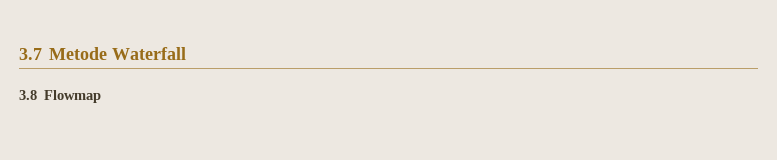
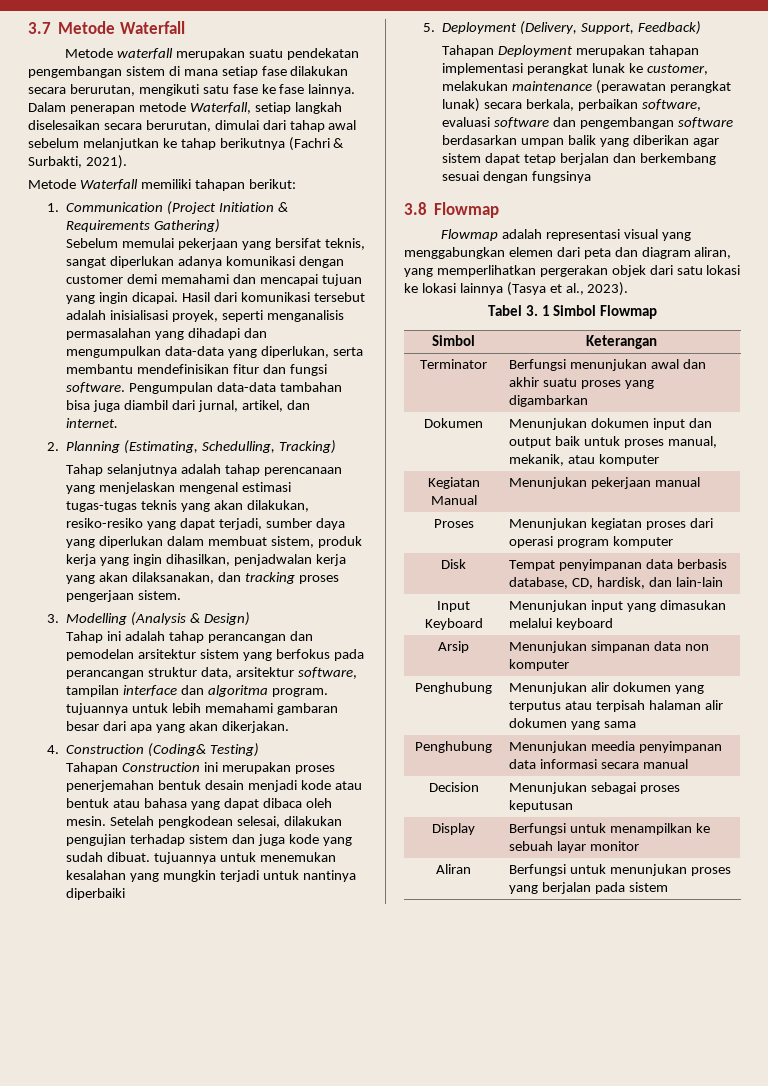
[19,90,102,103] 3.8 Flowmap -> [65,48,359,60] [28,66,349,78] [28,84,356,96] [28,102,342,114] [28,120,357,132] [28,137,345,151] [28,155,127,169] [28,179,296,191] [47,201,289,215] [66,219,221,233] [66,238,365,250] [66,256,345,268] [66,274,362,286] [66,292,365,304] [66,310,345,322] [66,328,268,340] [66,346,364,358] [66,364,328,376] [66,382,343,394] [66,400,310,412] [66,418,119,428] [47,440,337,454] [66,464,343,476] [66,482,292,494] [66,500,310,512] [66,518,345,530] [66,536,362,548] [66,554,346,566] [66,572,339,584] [66,590,182,602] [47,612,251,626] [66,631,313,643] [66,649,364,661] [66,667,358,679] [66,685,329,697] [66,703,339,715] [66,721,289,733] [47,743,260,757] [66,762,336,774] [66,780,362,792] [66,798,332,810] [66,816,343,828] [66,834,352,846] [66,852,337,864] [66,870,356,882] [66,888,126,900] [423,21,702,35] [442,45,700,57] [442,63,709,75] [442,80,732,94] [442,98,702,112] [442,117,734,129] [442,135,719,147] [442,153,716,165] [442,171,592,183] [404,202,500,218] [441,229,691,241] [404,247,732,259] [404,265,741,277] [404,282,629,296] [487,305,658,319] [432,335,475,346] [586,335,657,349] [420,359,487,369] [509,359,707,371] [509,377,655,389] [509,395,589,407] [424,418,483,428] [509,418,713,430] [509,436,717,448] [509,454,660,466] [427,477,480,489] [430,495,477,505] [509,477,701,489] [433,519,474,528] [509,518,714,530] [509,536,674,548] [441,559,466,569] [509,559,728,571] [509,577,723,589] [437,601,470,612] [424,618,483,630] [509,600,727,612] [509,618,614,630] [438,641,469,653] [509,641,710,653] [509,659,570,671] [415,682,492,694] [509,682,705,694] [509,700,723,712] [509,718,637,730] [415,741,492,753] [509,741,723,753] [509,759,689,769] [428,782,479,792] [509,782,681,794] [509,800,574,812] [432,823,475,835] [509,823,711,835] [509,841,640,853] [436,864,471,874] [509,864,732,876] [509,882,669,894] Metode waterfall merupakan suatu pendekatan pengembangan sistem di mana setiap fase dilakukan secara berurutan, mengikuti satu fase ke fase lainnya. Dalam penerapan metode Waterfall, setiap langkah diselesaikan secara berurutan, dimulai dari tahap awal sebelum melanjutkan ke tahap berikutnya (Fachri & Surbakti, 2021). // Metode Waterfall memiliki tahapan berikut: // 1. Communication (Project Initiation & Requirements Gathering) // Sebelum memulai pekerjaan yang bersifat teknis, sangat diperlukan adanya komunikasi dengan customer demi memahami dan mencapai tujuan yang ingin dicapai. Hasil dari komunikasi tersebut adalah inisialisasi proyek, seperti menganalisis permasalahan yang dihadapi dan mengumpulkan data-data yang diperlukan, serta membantu mendefinisikan fitur dan fungsi software. Pengumpulan data-data tambahan bisa juga diambil dari jurnal, artikel, dan internet. // 2. Planning (Estimating, Schedulling, Tracking) // Tahap selanjutnya adalah tahap perencanaan yang menjelaskan mengenal estimasi tugas-tugas teknis yang akan dilakukan, resiko-resiko yang dapat terjadi, sumber daya yang diperlukan dalam membuat sistem, produk kerja yang ingin dihasilkan, penjadwalan kerja yang akan dilaksanakan, dan tracking proses pengerjaan sistem. // 3. Modelling (Analysis & Design) // Tahap ini adalah tahap perancangan dan pemodelan arsitektur sistem yang berfokus pada perancangan struktur data, arsitektur software, tampilan interface dan algoritma program. tujuannya untuk lebih memahami gambaran besar dari apa yang akan dikerjakan. // 4. Construction (Coding& Testing) // Tahapan Construction ini merupakan proses penerjemahan bentuk desain menjadi kode atau bentuk atau bahasa yang dapat dibaca oleh mesin. Setelah pengkodean selesai, dilakukan pengujian terhadap sistem dan juga kode yang sudah dibuat. tujuannya untuk menemukan kesalahan yang mungkin terjadi untuk nantinya diperbaiki // 5. Deployment (Delivery, Support, Feedback) // Tahapan Deployment merupakan tahapan implementasi perangkat lunak ke customer, melakukan maintenance (perawatan perangkat lunak) secara berkala, perbaikan software, evaluasi software dan pengembangan software berdasarkan umpan balik yang diberikan agar sistem dapat tetap berjalan dan berkembang sesuai dengan fungsinya // 3.8 Flowmap // Flowmap adalah representasi visual yang menggabungkan elemen dari peta dan diagram aliran, yang memperlihatkan pergerakan objek dari satu lokasi ke lokasi lainnya (Tasya et al., 2023). // Tabel 3. 1 Simbol Flowmap // Simbol | Keterangan // Terminator | Berfungsi menunjukan awal dan akhir suatu proses yang digambarkan // Dokumen | Menunjukan dokumen input dan output baik untuk proses manual, mekanik, atau komputer // Kegiatan Manual | Menunjukan pekerjaan manual // Proses | Menunjukan kegiatan proses dari operasi program komputer // Disk | Tempat penyimpanan data berbasis database, CD, hardisk, dan lain-lain // Input Keyboard | Menunjukan input yang dimasukan melalui keyboard // Arsip | Menunjukan simpanan data non komputer // Penghubung | Menunjukan alir dokumen yang terputus atau terpisah halaman alir dokumen yang sama // Penghubung | Menunjukan meedia penyimpanan data informasi secara manual // Decision | Menunjukan sebagai proses keputusan // Display | Berfungsi untuk menampilkan ke sebuah layar monitor // Aliran | Berfungsi untuk menunjukan proses yang berjalan pada sistem

